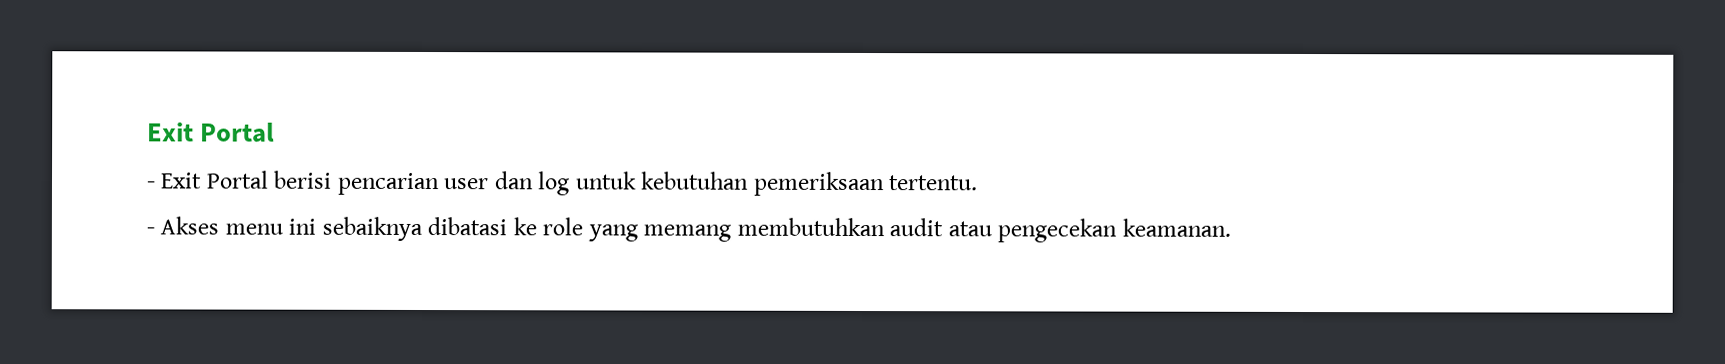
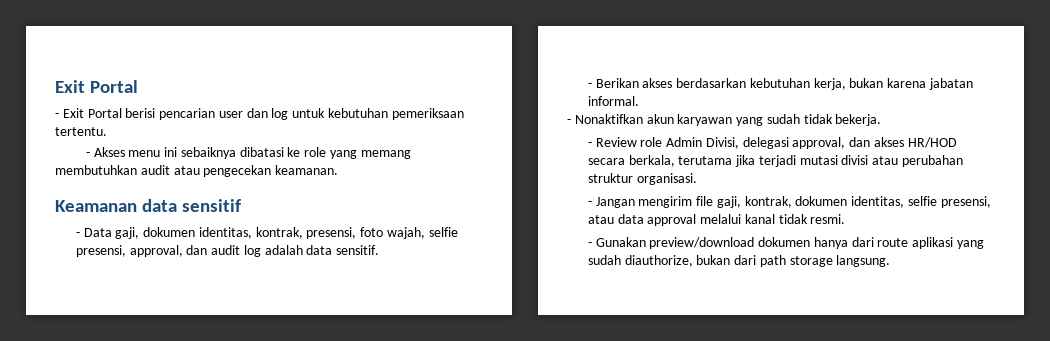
(1231, 227) none -> [55,199,242,212] [75,227,458,239] [75,245,380,257] [587,78,973,90] [587,96,639,106] [567,114,882,126] [587,137,957,149] [587,155,963,167] [587,173,697,185] [587,196,991,208] [587,214,846,226] [587,237,984,249] [587,255,891,267] // Keamanan data sensitif // - Data gaji, dokumen identitas, kontrak, presensi, foto wajah, selfie presensi, approval, dan audit log adalah data sensitif. // - Berikan akses berdasarkan kebutuhan kerja, bukan karena jabatan informal. // - Nonaktifkan akun karyawan yang sudah tidak bekerja. // - Review role Admin Divisi, delegasi approval, dan akses HR/HOD secara berkala, terutama jika terjadi mutasi divisi atau perubahan struktur organisasi. // - Jangan mengirim file gaji, kontrak, dokumen identitas, selfie presensi, atau data approval melalui kanal tidak resmi. // - Gunakan preview/download dokumen hanya dari route aplikasi yang sudah diauthorize, bukan dari path storage langsung.

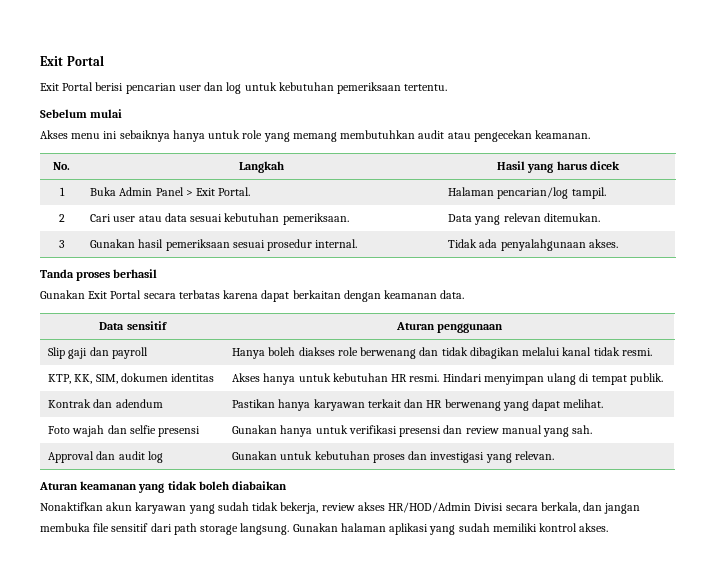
[55,113,59,118] - -> (104, 60) none
[85,152,90,157] - -> [40,109,123,118] Sebelum mulai //
[239,147,301,157] dibatasi ke -> [172,130,241,142] hanya untuk
[55,199,242,212] [75,227,458,239] [75,245,380,257] [587,78,973,90] [587,96,639,106] [567,119,571,124] // Keamanan data sensitif // - Data gaji, dokumen identitas, kontrak, presensi, foto wajah, selfie presensi, approval, dan audit log adalah data sensitif. // - Berikan akses berdasarkan kebutuhan kerja, bukan karena jabatan informal. // - -> [53,162,70,170] [239,161,284,173] [497,161,620,173] [59,187,65,196] [90,187,251,196] [448,187,606,199] [58,214,65,222] [90,213,349,225] [448,213,600,225] [58,240,65,248] [90,239,358,251] [448,239,618,251] [40,269,158,281] [40,290,465,302] [99,321,167,330] [395,322,504,333] [48,347,148,359] [232,347,652,359] [48,373,215,384] [232,373,663,385] [48,399,163,408] [232,399,604,411] [48,425,201,437] [232,425,593,437] [48,451,163,463] [232,451,554,463] [39,481,288,493] // No. | Langkah | Hasil yang harus dicek // 1 | Buka Admin Panel > Exit Portal. | Halaman pencarian/log tampil. // 2 | Cari user atau data sesuai kebutuhan pemeriksaan. | Data yang relevan ditemukan. // 3 | Gunakan hasil pemeriksaan sesuai prosedur internal. | Tidak ada penyalahgunaan akses. // Tanda proses berhasil // Gunakan Exit Portal secara terbatas karena dapat berkaitan dengan keamanan data. // Data sensitif | Aturan penggunaan // Slip gaji dan payroll | Hanya boleh diakses role berwenang dan tidak dibagikan melalui kanal tidak resmi. // KTP, KK, SIM, dokumen identitas | Akses hanya untuk kebutuhan HR resmi. Hindari menyimpan ulang di tempat publik. // Kontrak dan adendum | Pastikan hanya karyawan terkait dan HR berwenang yang dapat melihat. // Foto wajah dan selfie presensi | Gunakan hanya untuk verifikasi presensi dan review manual yang sah. // Approval dan audit log | Gunakan untuk kebutuhan proses dan investigasi yang relevan. // Aturan keamanan yang tidak boleh diabaikan //
[835,114,882,126] [587,137,957,149] [587,155,963,167] [587,173,697,185] [587,196,991,208] [587,214,846,226] [587,237,984,249] [587,255,891,267] bekerja. // - Review role Admin Divisi, delegasi approval, dan akses HR/HOD secara berkala, terutama jika terjadi mutasi divisi atau perubahan struktur organisasi. // - Jangan mengirim file gaji, kontrak, dokumen identitas, selfie presensi, atau data approval melalui kanal tidak resmi. // - Gunakan preview/download dokumen hanya dari route aplikasi yang sudah diauthorize, bukan dari path storage langsung. -> [280,502,641,514] [40,523,609,535] bekerja, review akses HR/HOD/Admin Divisi secara berkala, dan jangan membuka file sensitif dari path storage langsung. Gunakan halaman aplikasi yang sudah memiliki kontrol akses.

